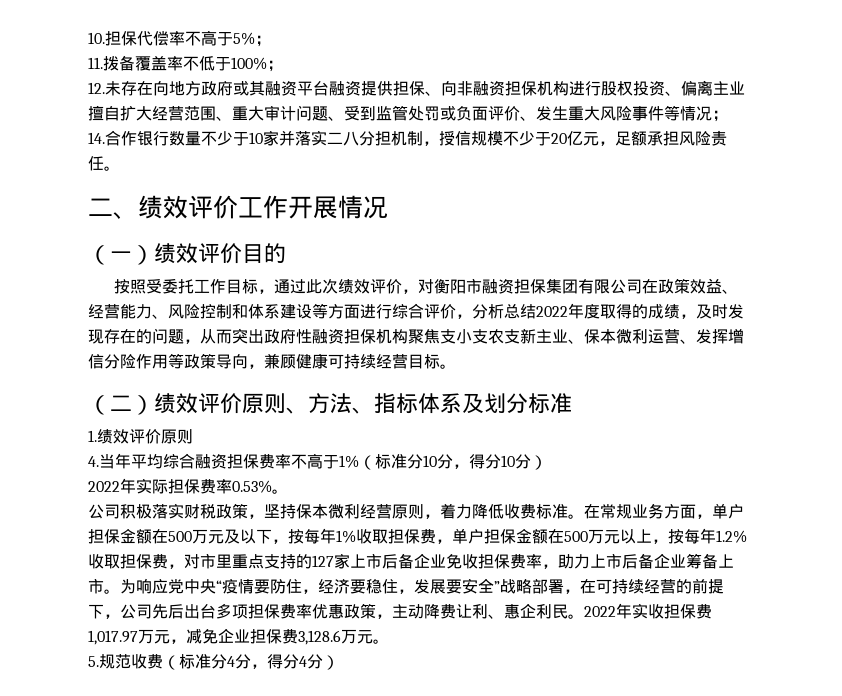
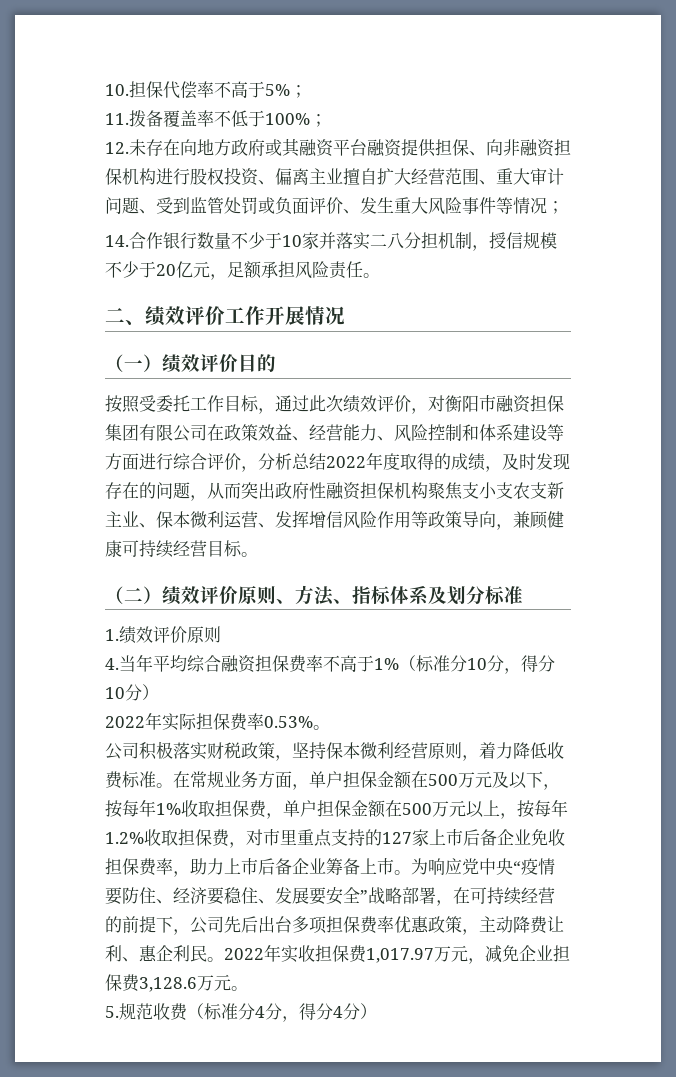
[104,354,120,369] 分 -> [343,511,360,529] 风
[302,589,318,594] ， -> [156,899,173,904] 、
[398,589,414,594] ， -> [258,899,275,904] 、

